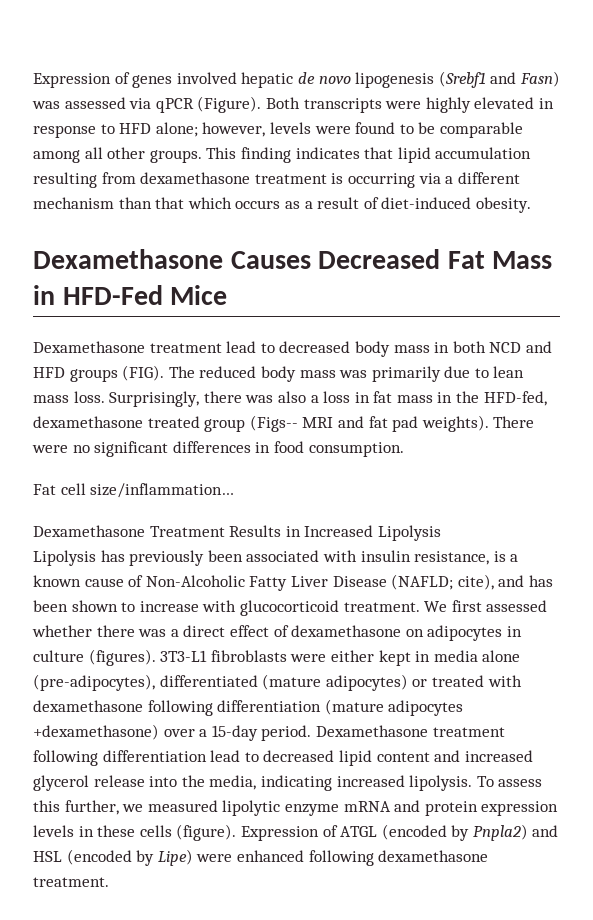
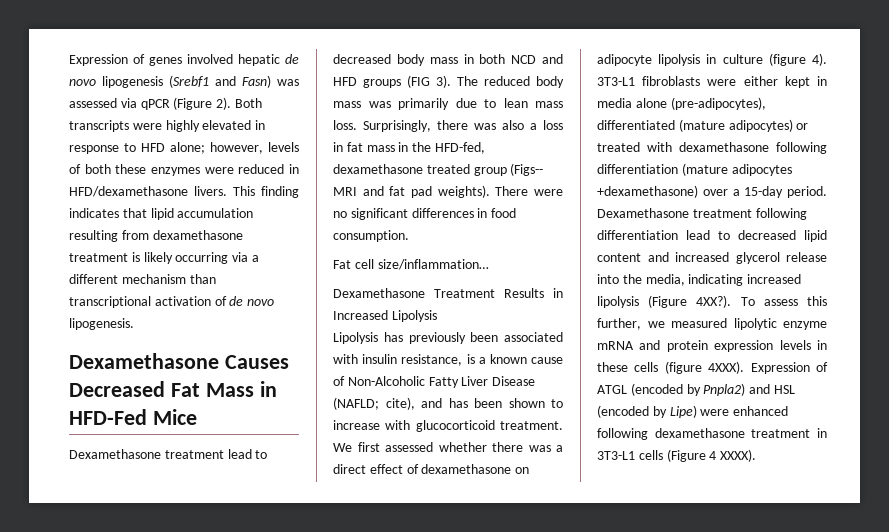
[197,96,262,113] (Figure). -> [173,97,232,110] (Figure 2).
[314,122,523,138] [33,147,202,163] were found to be comparable among all other groups. -> [69,164,299,176] [69,186,227,197] of both these enzymes were reduced in HFD/dexamethasone livers.
(344, 178) none -> [143,252,173,264] likely
[155,197,531,213] that which occurs as a result of diet-induced obesity. -> [69,296,275,308] [69,318,134,330] transcriptional activation of de novo lipogenesis.
[122,365,165,381] (FIG). -> [407,75,451,88] (FIG 3).
[427,625,522,641] [33,649,156,666] adipocytes in culture (figures). -> [597,53,827,66] adipocyte lipolysis in culture (figure 4).
[409,775,473,791] lipolysis. -> [597,295,732,308] lipolysis (Figure 4XX?).
[176,824,237,841] (figure). -> [664,361,745,374] (figure 4XXX).
[33,877,109,887] treatment. -> [751,428,827,438] [597,449,757,462] treatment in 3T3-L1 cells (Figure 4 XXXX).

